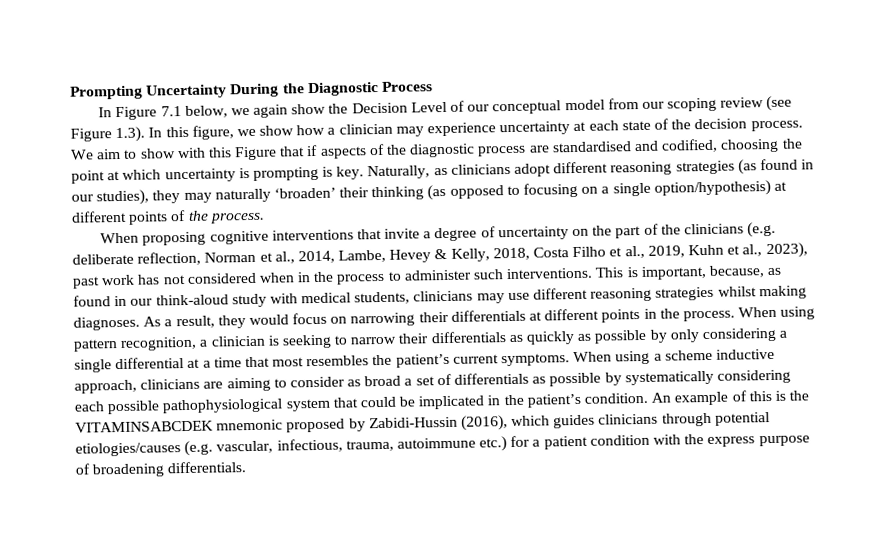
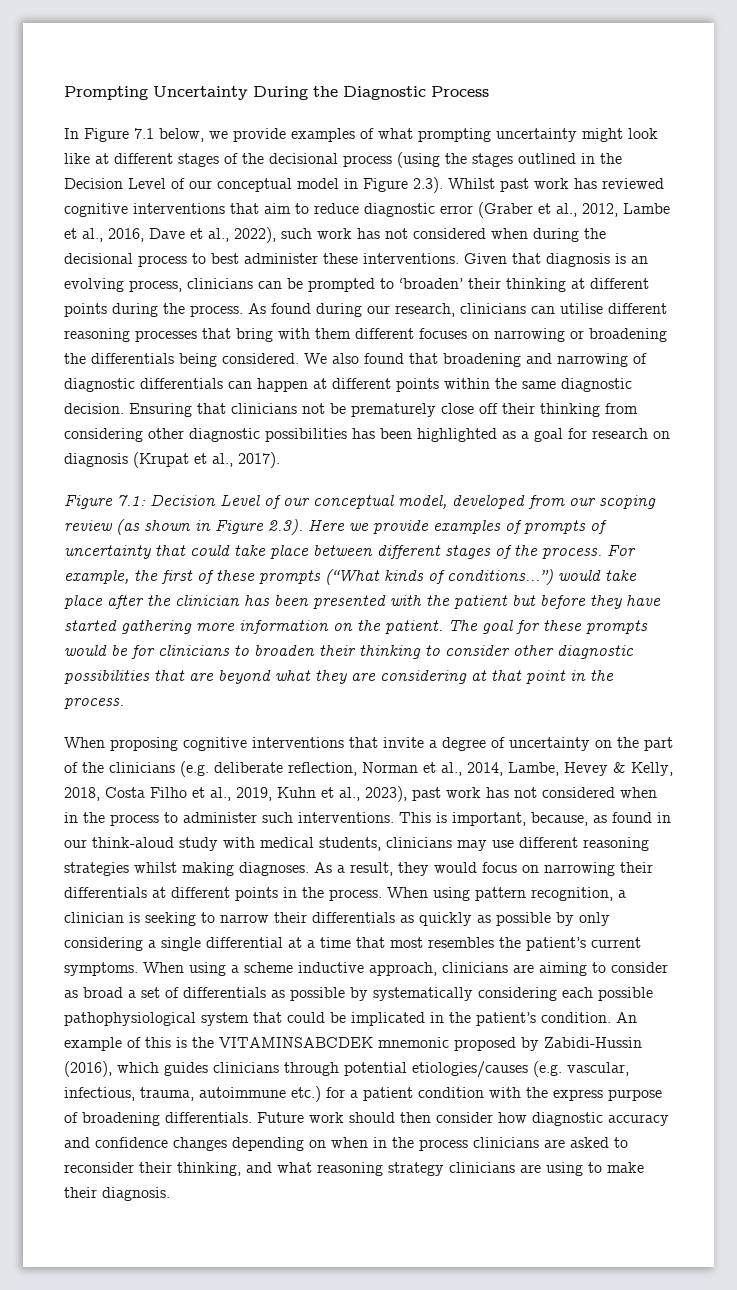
[253,103,327,118] again show -> [233,128,658,142] [64,152,595,168] provide examples of what prompting uncertainty might look like at different stages of the decisional process (using the stages outlined in
[607,95,793,112] [70,118,803,143] [70,138,803,161] [71,158,815,184] [71,179,787,206] [71,209,187,225] from our scoping review (see Figure 1.3). In this figure, we show how a clinician may experience uncertainty at each state of the decision process. We aim to show with this Figure that if aspects of the diagnostic process are standardised and codified, choosing the point at which uncertainty is prompting is key. Naturally, as clinicians adopt different reasoning strategies (as found in our studies), they may naturally ‘broaden’ their thinking (as opposed to focusing on a single option/hypothesis) at different points of -> [344,177,664,193] [64,202,670,218] [64,227,606,243] [64,253,648,267] [64,278,649,292] [64,303,667,317] [64,328,667,342] [64,353,647,367] [64,378,632,392] [64,403,638,417] [64,428,670,442] [64,452,280,468] [64,494,656,509] [64,519,607,535] [64,545,636,559] [64,569,637,585] [64,595,661,609] [64,620,648,634] [64,645,634,659] [64,670,586,684] in Figure 2.3). Whilst past work has reviewed cognitive interventions that aim to reduce diagnostic error (Graber et al., 2012, Lambe et al., 2016, Dave et al., 2022), such work has not considered when during the decisional process to best administer these interventions. Given that diagnosis is an evolving process, clinicians can be prompted to ‘broaden’ their thinking at different points during the process. As found during our research, clinicians can utilise different reasoning processes that bring with them different focuses on narrowing or broadening the differentials being considered. We also found that broadening and narrowing of diagnostic differentials can happen at different points within the same diagnostic decision. Ensuring that clinicians not be prematurely close off their thinking from considering other diagnostic possibilities has been highlighted as a goal for research on diagnosis (Krupat et al., 2017). // Figure 7.1: Decision Level of our conceptual model, developed from our scoping review (as shown in Figure 2.3). Here we provide examples of prompts of uncertainty that could take place between different stages of the process. For example, the first of these prompts (“What kinds of conditions...”) would take place after the clinician has been presented with the patient but before they have started gathering more information on the patient. The goal for these prompts would be for clinicians to broaden their thinking to consider other diagnostic possibilities that are beyond what they are considering at that point in
(247, 467) none -> [257,1112,669,1126] [64,1137,628,1151] [64,1162,644,1176] [64,1187,170,1201] Future work should then consider how diagnostic accuracy and confidence changes depending on when in the process clinicians are asked to reconsider their thinking, and what reasoning strategy clinicians are using to make their diagnosis.

